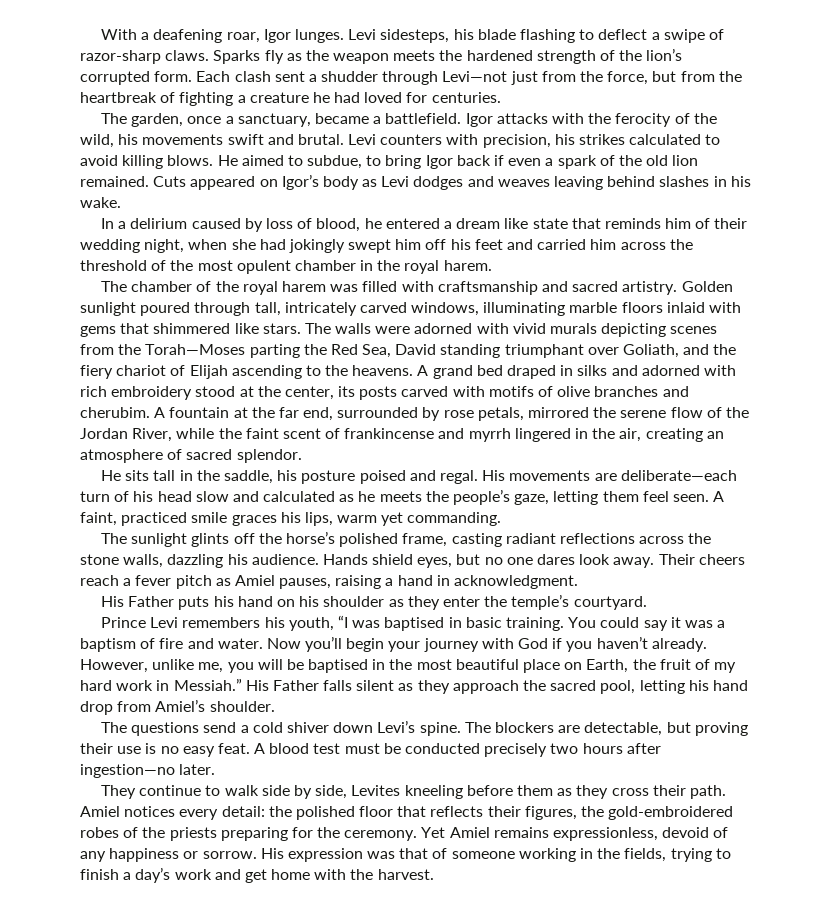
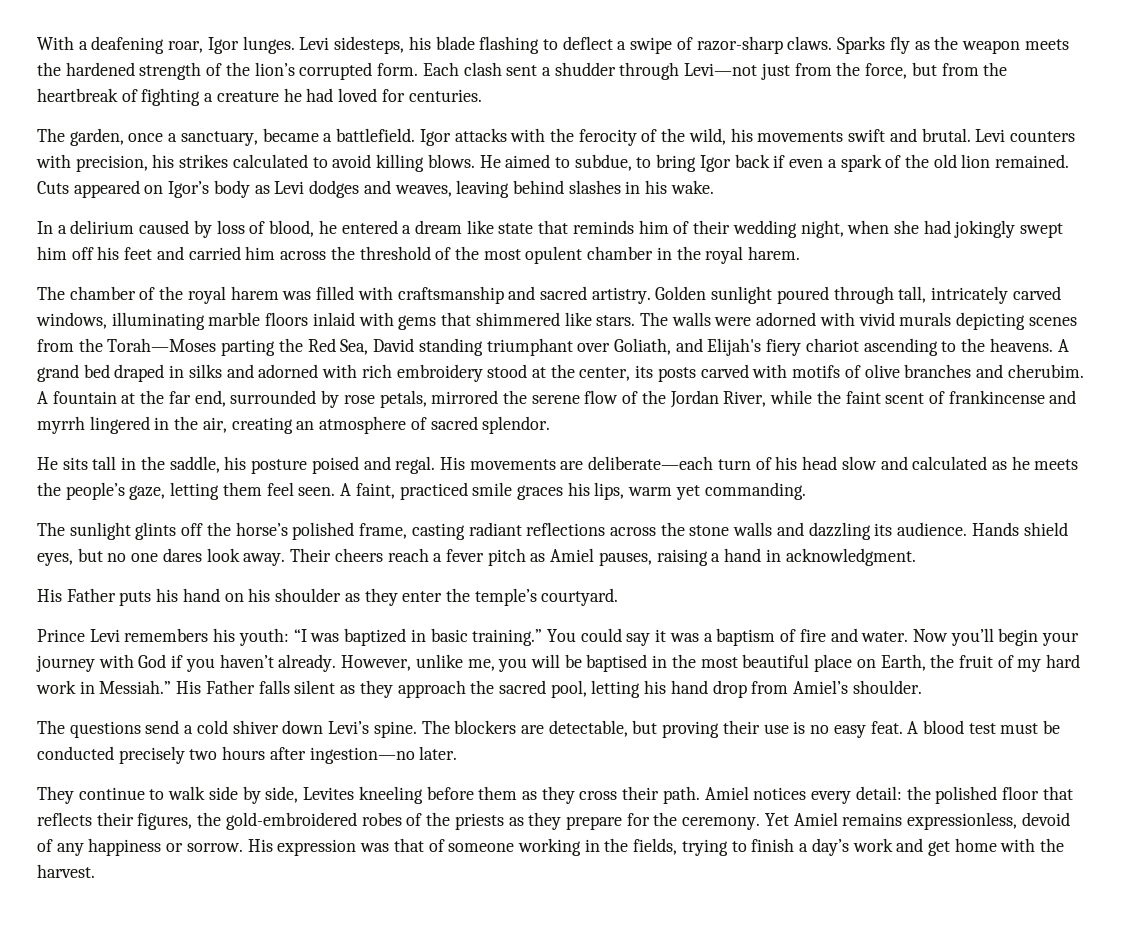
[497,179,550,187] weaves -> [394,185,452,197] weaves,
[713,344,737,355] the -> [707,338,762,356] Elijah's
[170,365,228,379] of Elijah -> (859, 345) none
[123,554,248,568] walls, dazzling his -> [733,522,893,540] walls and dazzling its
[288,617,334,631] youth, -> [238,628,289,646] youth:
[384,617,445,631] baptised -> [344,628,407,646] baptized
[505,617,564,631] training. -> [472,629,543,646] training.”
[220,827,288,841] preparing -> [508,812,622,830] as they prepare

